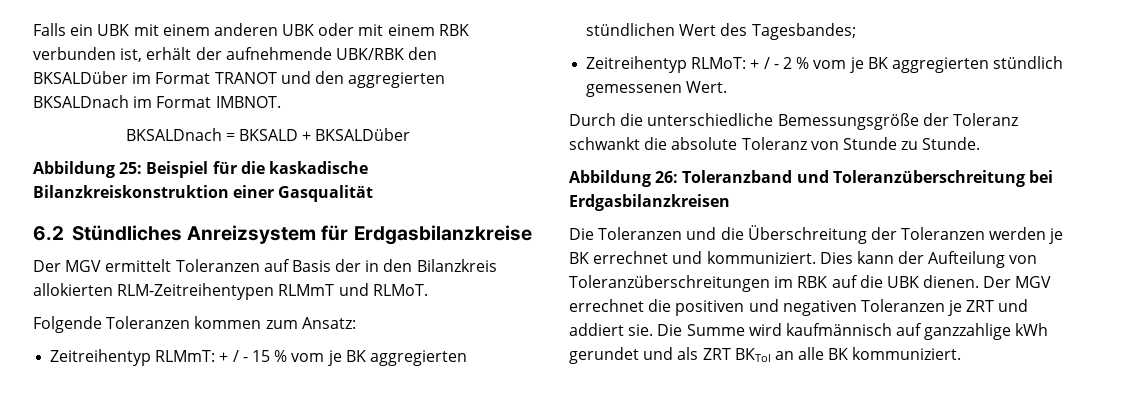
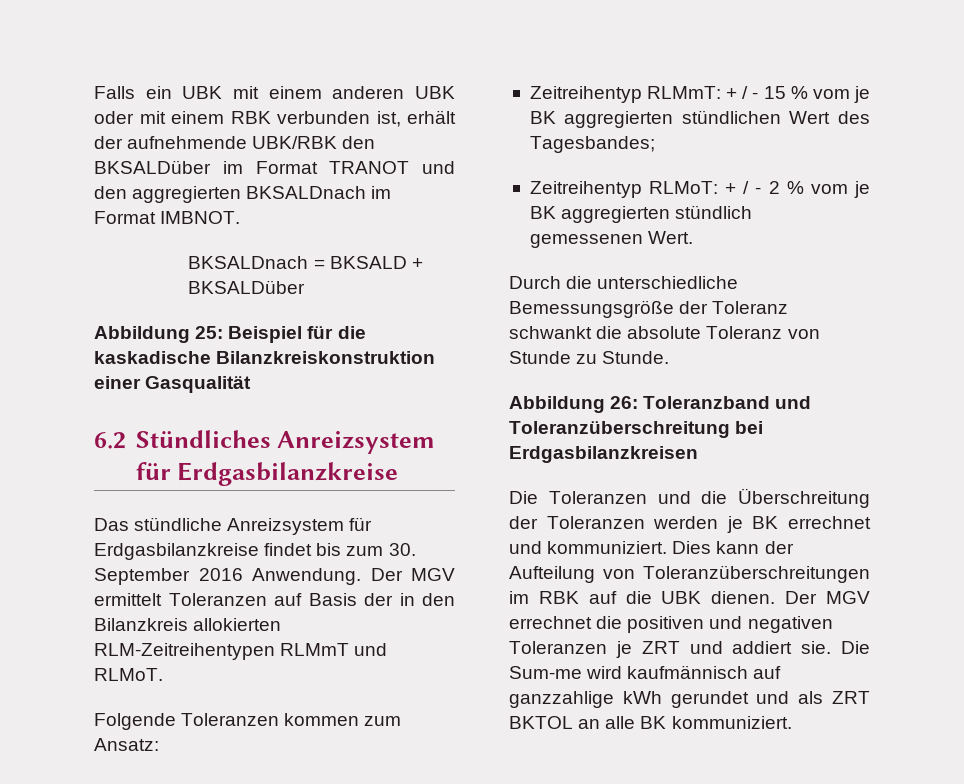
(532, 235) none -> [94,517,373,535] [94,543,416,560] [94,568,361,585] Das stündliche Anreizsystem für Erdgasbilanzkreise findet bis zum 30. September 2016 Anwendung.
[686,324,745,336] Summe -> [509,666,582,679] Sum-me
[734,348,771,362] BKTol -> [509,716,573,729] BKTOL

